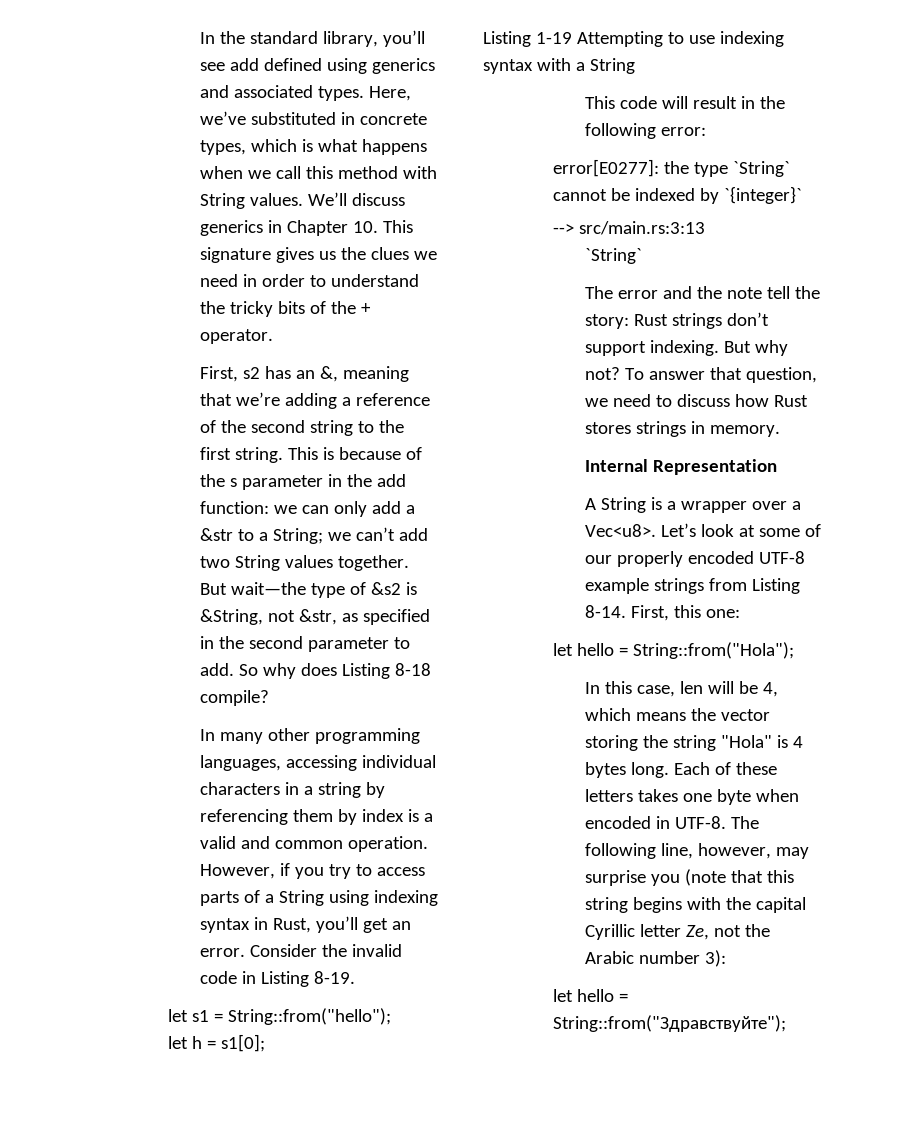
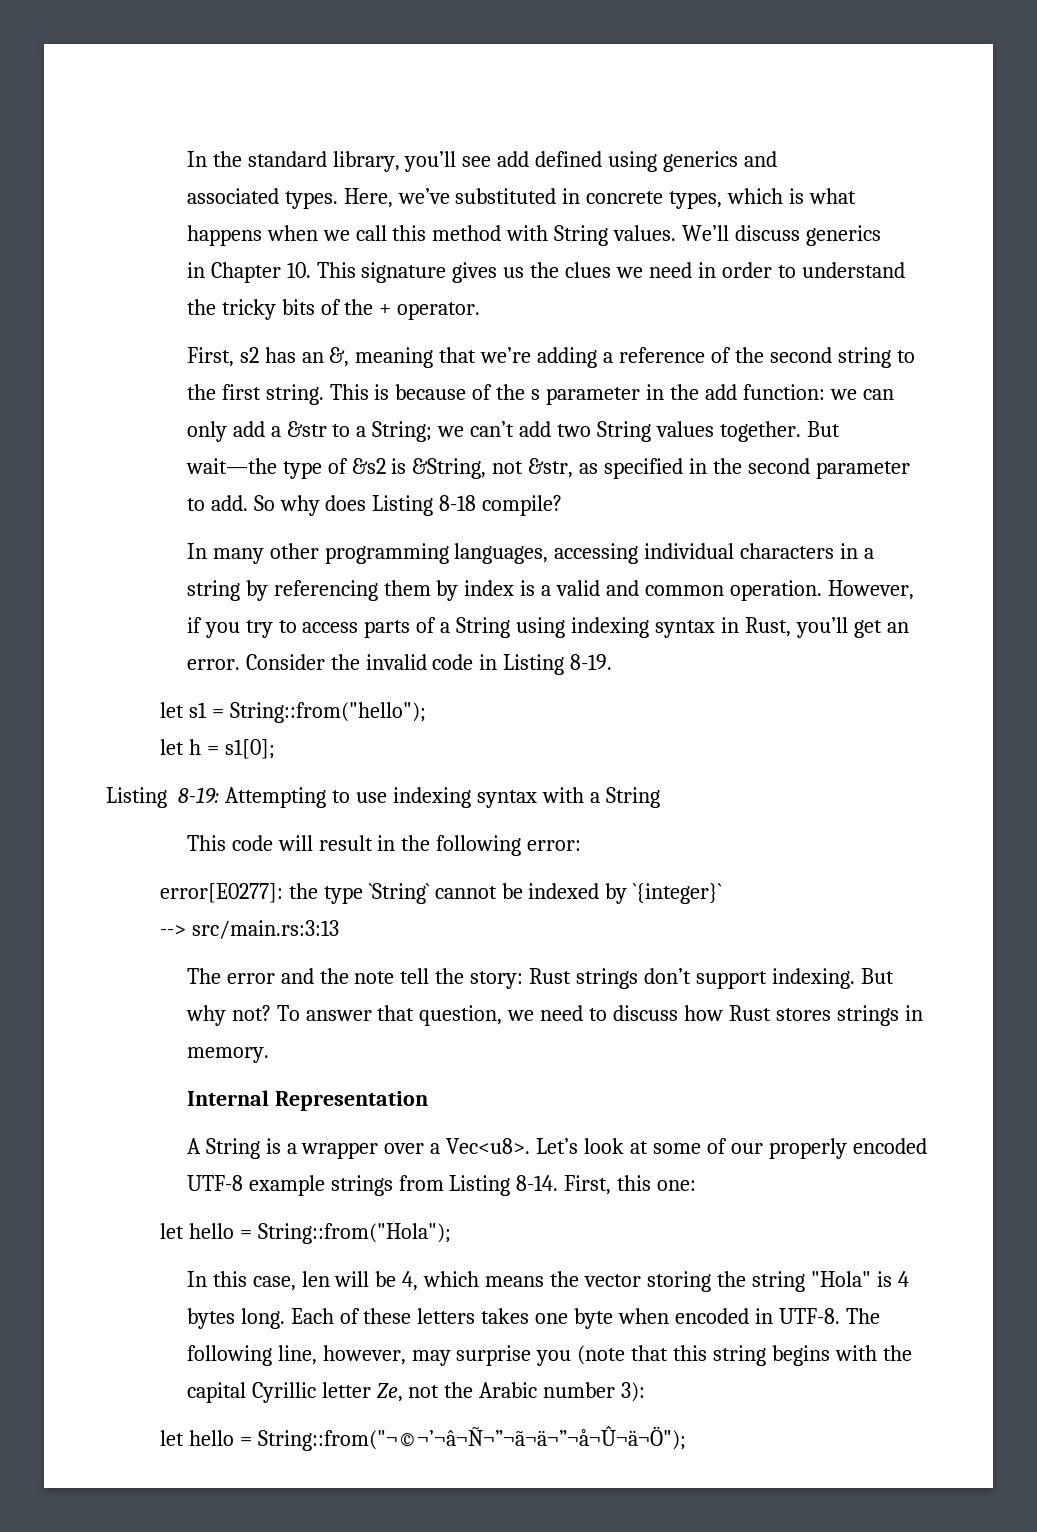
(230, 91) none -> (778, 159) //
(264, 228) none -> (882, 235) //
[535,32,572,44] 1-19 -> [178,787,219,804] 8-19:
[585,248,643,264] // `String` -> (339, 929) none
[553,1015,787,1032] String::from("Здравствуйте"); -> [257,1426,686,1451] String::from("¬©¬’¬â¬Ñ¬”¬ã¬ä¬”¬å¬Û¬ä¬Ö");

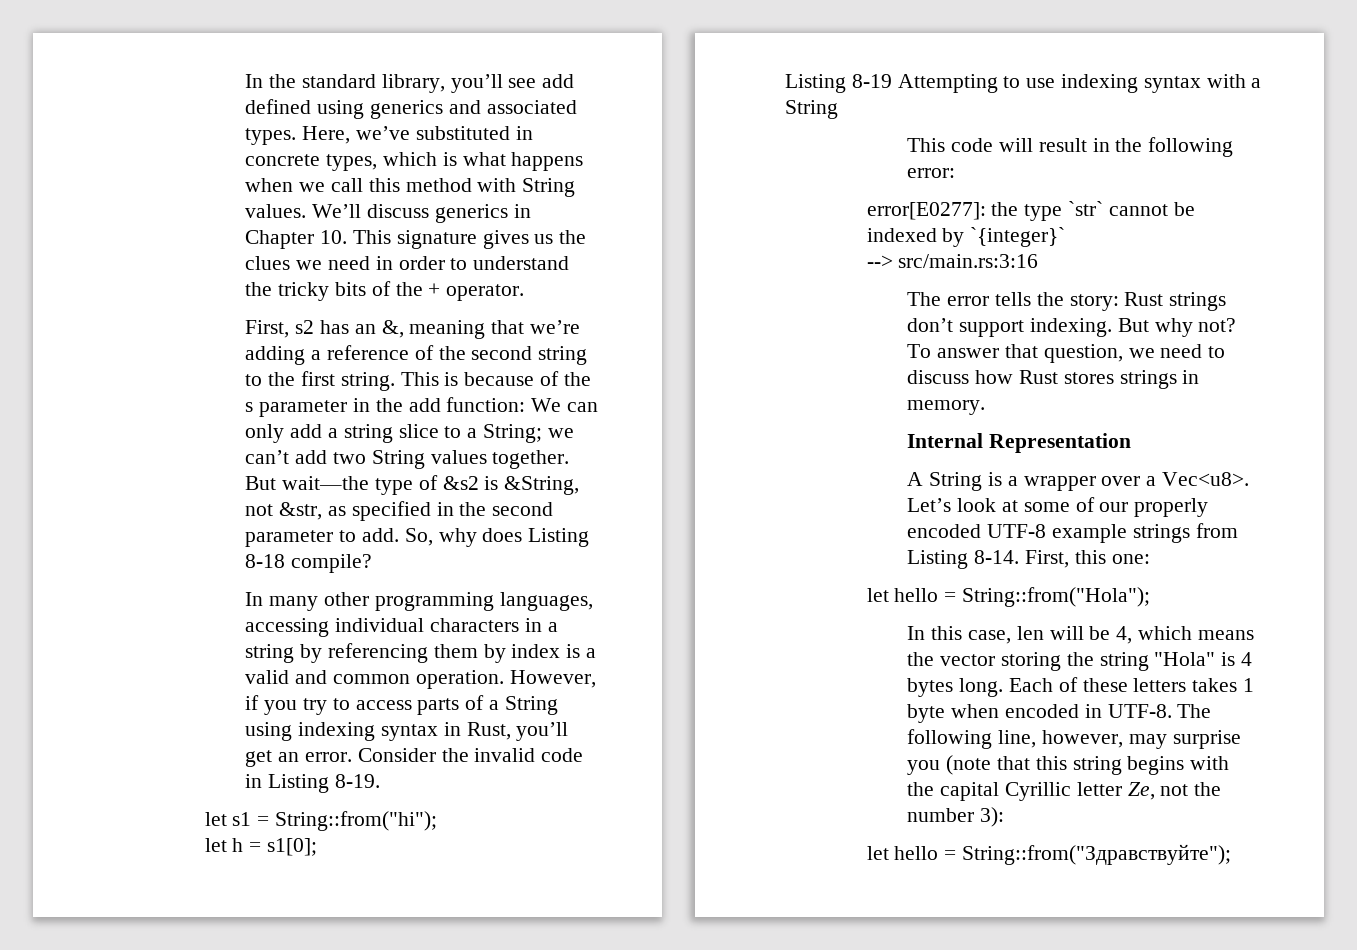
(778, 159) // -> (481, 107) none
(882, 235) // -> (508, 213) none
[829,389,857,400] we -> [531,398,562,412] We
[286,421,327,437] &str -> [343,424,439,443] string slice
[253,495,275,511] So -> [404,528,433,546] So,
[229,702,426,723] String::from("hello"); -> [275,811,438,831] String::from("hi");
[178,787,219,804] 8-19: -> [851,74,892,88] 8-19
[368,883,430,904] `String` -> [1068,201,1104,216] `str`
[191,920,339,939] src/main.rs:3:13 -> [898,254,1039,268] src/main.rs:3:16
[280,968,430,984] and the note tell -> [995,292,1032,306] tells
[535,1313,569,1324] one -> [1243,678,1255,692] 1
[479,1382,538,1398] Arabic -> (1222, 789) none
[257,1426,686,1451] String::from("¬©¬’¬â¬Ñ¬”¬ã¬ä¬”¬å¬Û¬ä¬Ö"); -> [962,844,1232,865] String::from("Здравствуйте");

